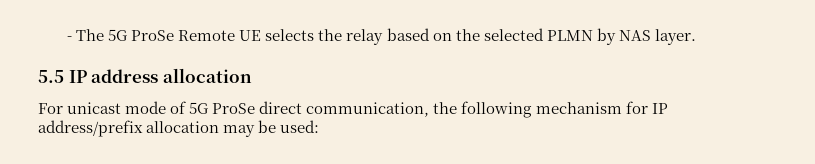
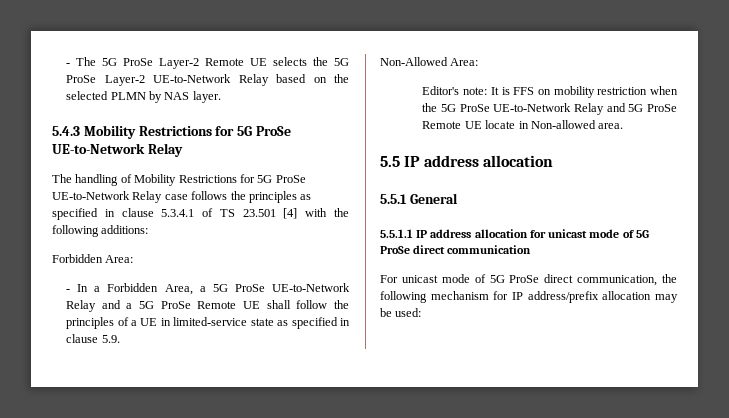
(175, 35) none -> [159,58,200,69] Layer-2
[346,29,384,45] relay -> [333,58,349,66] [66,74,269,86] 5G ProSe Layer-2 UE-to-Network Relay
[38,68,252,83] 5.5 IP address allocation -> [52,125,291,139] [52,143,183,157] [52,174,306,186] [52,191,312,203] [52,208,349,220] [52,225,149,237] [52,254,134,263] [66,283,350,295] [66,300,350,312] [66,317,350,329] [66,334,120,343] [380,57,479,66] [422,86,678,98] [422,103,677,115] [422,120,624,129] [380,155,553,167] [380,193,458,204] [380,229,649,238] [380,245,532,254] 5.4.3 Mobility Restrictions for 5G ProSe UE-to-Network Relay // The handling of Mobility Restrictions for 5G ProSe UE-to-Network Relay case follows the principles as specified in clause 5.3.4.1 of TS 23.501 [4] with the following additions: // Forbidden Area: // - In a Forbidden Area, a 5G ProSe UE-to-Network Relay and a 5G ProSe Remote UE shall follow the principles of a UE in limited-service state as specified in clause 5.9. // Non-Allowed Area: // Editor's note: It is FFS on mobility restriction when the 5G ProSe UE-to-Network Relay and 5G ProSe Remote UE locate in Non-allowed area. // 5.5 IP address allocation // 5.5.1 General // 5.5.1.1 IP address allocation for unicast mode of 5G ProSe direct communication

